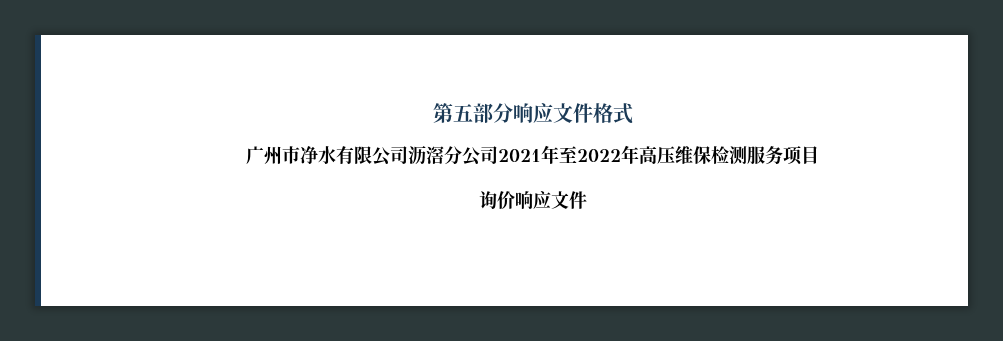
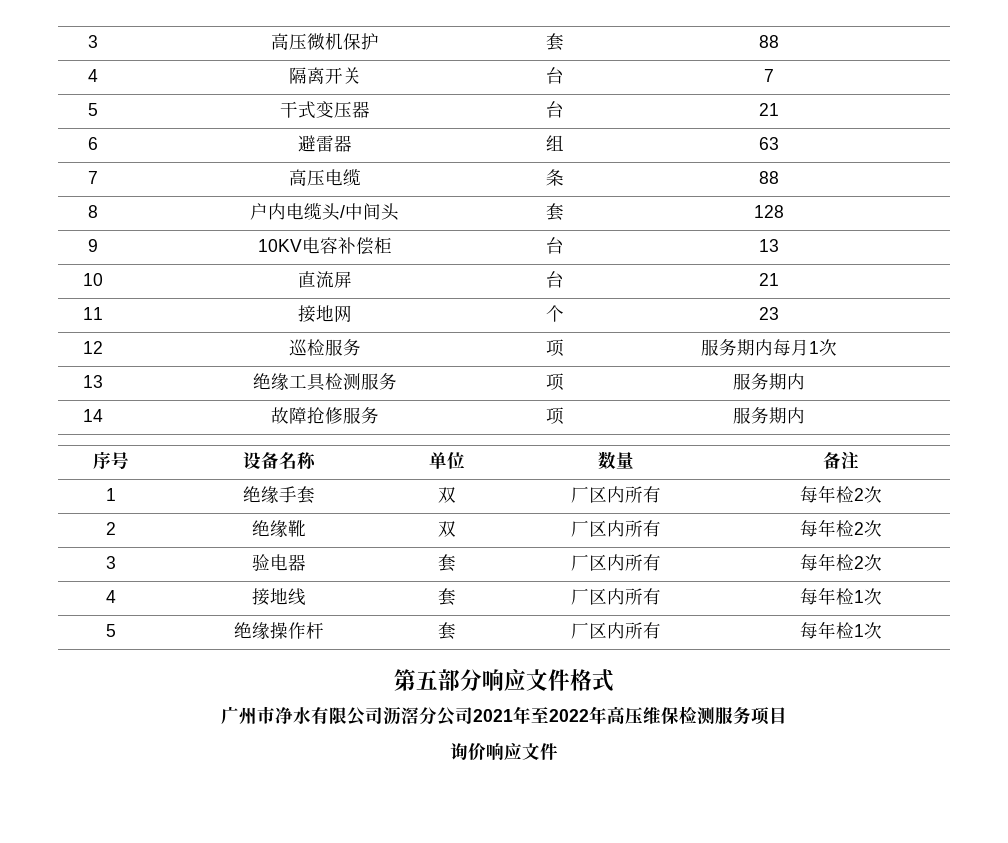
(432, 113) none -> [87,35,98,48] [270,32,379,50] [546,33,564,51] [758,35,779,48] [87,69,98,82] [288,67,361,84] [546,67,564,84] [763,69,774,82] [87,103,98,116] [279,101,370,119] [546,101,564,118] [758,103,779,116] [87,137,98,150] [297,135,352,152] [546,135,564,151] [758,137,779,150] [87,171,98,184] [288,169,361,186] [546,169,564,186] [758,171,779,184] [87,205,98,218] [250,203,400,221] [546,203,564,221] [753,205,784,218] [87,239,98,252] [257,237,392,255] [546,237,564,254] [758,239,779,252] [82,273,103,286] [297,271,352,288] [546,271,564,288] [758,273,779,286] [82,307,103,320] [297,305,352,323] [546,305,564,322] [758,307,779,320] [82,341,103,354] [288,339,361,356] [546,339,564,357] [700,339,837,356] [82,375,103,388] [252,373,397,391] [546,373,564,391] [732,373,805,390] [82,409,103,422] [270,407,379,424] [546,407,564,425] [732,407,805,424] [92,451,129,469] [242,452,316,469] [429,452,466,469] [597,451,634,470] [822,451,859,469] [105,488,116,501] [242,486,315,504] [438,487,457,503] [570,486,661,503] [799,485,882,503] [105,522,116,535] [251,520,306,537] [438,521,457,537] [570,520,661,537] [799,519,882,537] [105,556,116,569] [251,554,306,571] [438,554,457,572] [570,554,661,571] [799,553,882,571] [105,590,116,603] [251,588,306,606] [438,588,457,606] [570,588,661,605] [799,587,882,605] [105,624,116,637] [233,622,324,639] [438,622,457,640] [570,622,661,639] [799,621,882,639] 3 | 高压微机保护 | 套 | 88 // 4 | 隔离开关 | 台 | 7 // 5 | 干式变压器 | 台 | 21 // 6 | 避雷器 | 组 | 63 // 7 | 高压电缆 | 条 | 88 // 8 | 户内电缆头/中间头 | 套 | 128 // 9 | 10KV电容补偿柜 | 台 | 13 // 10 | 直流屏 | 台 | 21 // 11 | 接地网 | 个 | 23 // 12 | 巡检服务 | 项 | 服务期内每月1次 // 13 | 绝缘工具检测服务 | 项 | 服务期内 // 14 | 故障抢修服务 | 项 | 服务期内 // 序号 | 设备名称 | 单位 | 数量 | 备注 // 1 | 绝缘手套 | 双 | 厂区内所有 | 每年检2次 // 2 | 绝缘靴 | 双 | 厂区内所有 | 每年检2次 // 3 | 验电器 | 套 | 厂区内所有 | 每年检2次 // 4 | 接地线 | 套 | 厂区内所有 | 每年检1次 // 5 | 绝缘操作杆 | 套 | 厂区内所有 | 每年检1次 //

